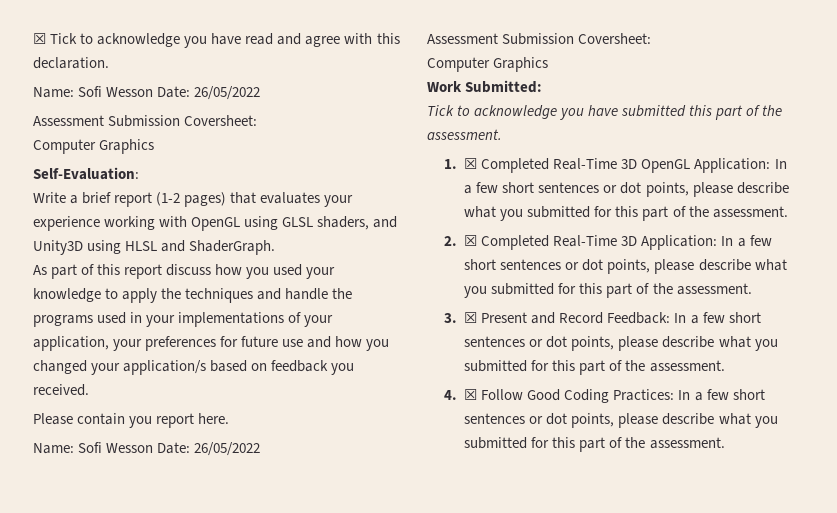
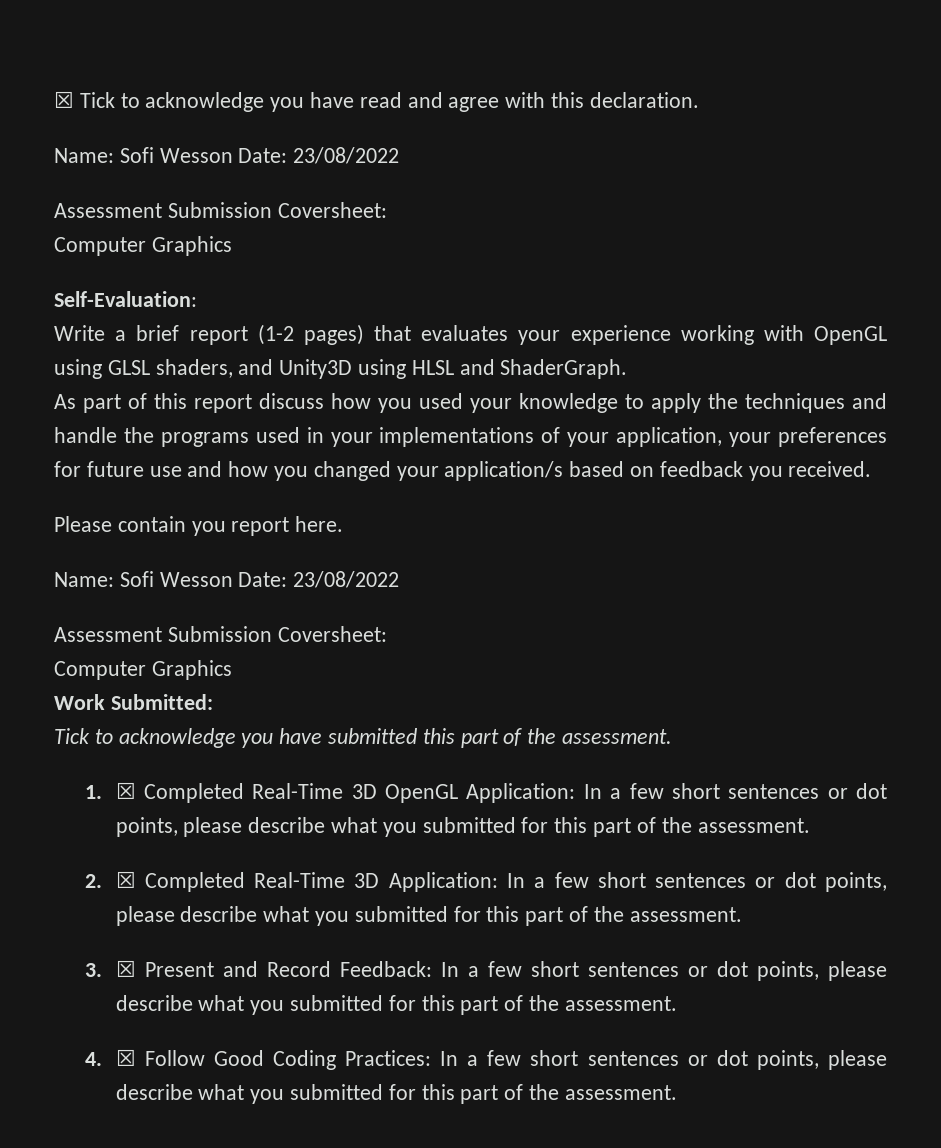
[194,86,261,100] 26/05/2022 -> [293,147,400,164] 23/08/2022
[194,442,261,456] 26/05/2022 -> [293,571,400,588] 23/08/2022

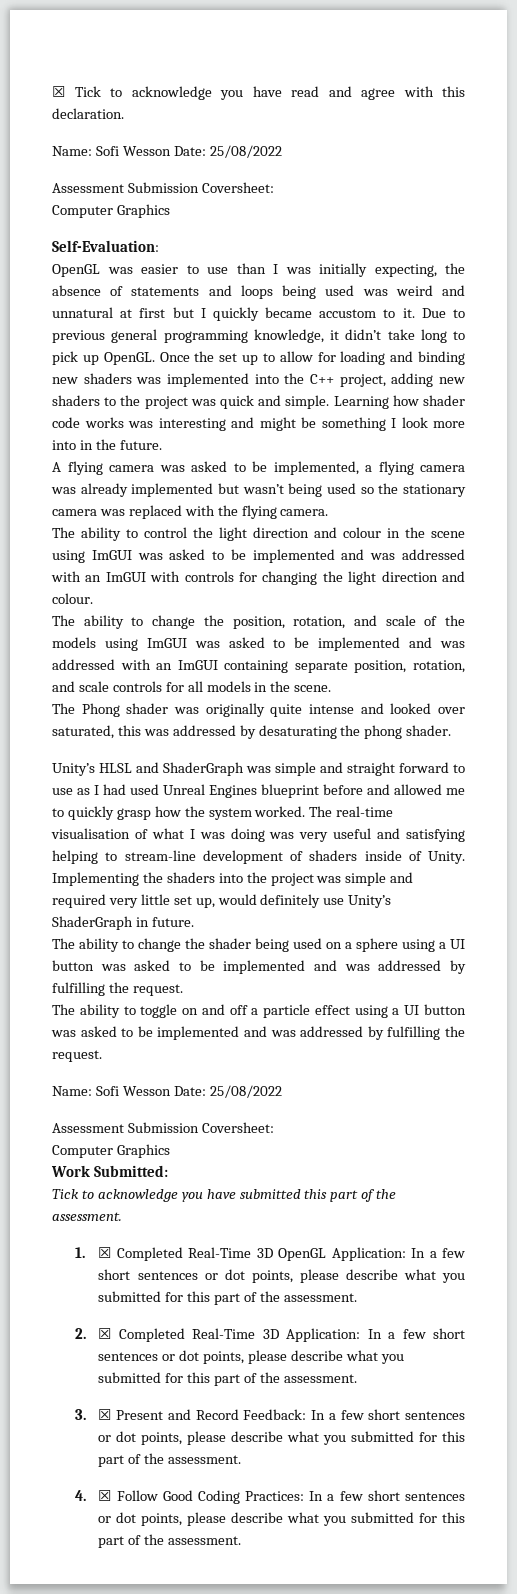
[293,147,400,164] 23/08/2022 -> [209,145,282,158] 25/08/2022
[54,324,887,345] [54,359,628,379] [54,393,887,413] [54,427,887,447] [54,461,872,481] [54,516,344,536] [54,571,400,588] Write a brief report (1-2 pages) that evaluates your experience working with OpenGL using GLSL shaders, and Unity3D using HLSL and ShaderGraph. // As part of this report discuss how you used your knowledge to apply the techniques and handle the programs used in your implementations of your application, your preferences for future use and how you changed your application/s based on feedback you received. // Please contain you report here. // Name: Sofi Wesson Date: 23/08/2022 -> [52,263,465,277] [52,285,466,299] [52,307,466,321] [52,329,465,343] [52,351,465,365] [52,373,466,387] [52,395,465,409] [52,417,465,431] [52,439,162,450] [52,461,465,475] [51,483,466,497] [52,505,329,519] [52,527,465,541] [52,549,465,563] [51,571,465,585] [52,593,93,604] [52,615,465,629] [52,637,466,651] [52,659,465,673] [52,681,332,692] [52,703,466,717] [52,725,452,739] [52,762,465,776] [52,784,465,798] [52,806,394,820] [51,828,465,842] [52,850,465,864] [52,872,414,886] [52,894,392,908] [52,916,194,930] [52,938,465,952] [52,960,466,974] [52,982,183,996] [52,1004,467,1018] [51,1026,466,1040] [52,1050,102,1062] [52,1085,282,1098] OpenGL was easier to use than I was initially expecting, the absence of statements and loops being used was weird and unnatural at first but I quickly became accustom to it. Due to previous general programming knowledge, it didn’t take long to pick up OpenGL. Once the set up to allow for loading and binding new shaders was implemented into the C++ project, adding new shaders to the project was quick and simple. Learning how shader code works was interesting and might be something I look more into in the future. // A flying camera was asked to be implemented, a flying camera was already implemented but wasn’t being used so the stationary camera was replaced with the flying camera. // The ability to control the light direction and colour in the scene using ImGUI was asked to be implemented and was addressed with an ImGUI with controls for changing the light direction and colour. // The ability to change the position, rotation, and scale of the models using ImGUI was asked to be implemented and was addressed with an ImGUI containing separate position, rotation, and scale controls for all models in the scene. // The Phong shader was originally quite intense and looked over saturated, this was addressed by desaturating the phong shader. // Unity’s HLSL and ShaderGraph was simple and straight forward to use as I had used Unreal Engines blueprint before and allowed me to quickly grasp how the system worked. The real-time visualisation of what I was doing was very useful and satisfying helping to stream-line development of shaders inside of Unity. Implementing the shaders into the project was simple and required very little set up, would definitely use Unity’s ShaderGraph in future. // The ability to change the shader being used on a sphere using a UI button was asked to be implemented and was addressed by fulfilling the request. // The ability to toggle on and off a particle effect using a UI button was asked to be implemented and was addressed by fulfilling the request. // Name: Sofi Wesson Date: 25/08/2022

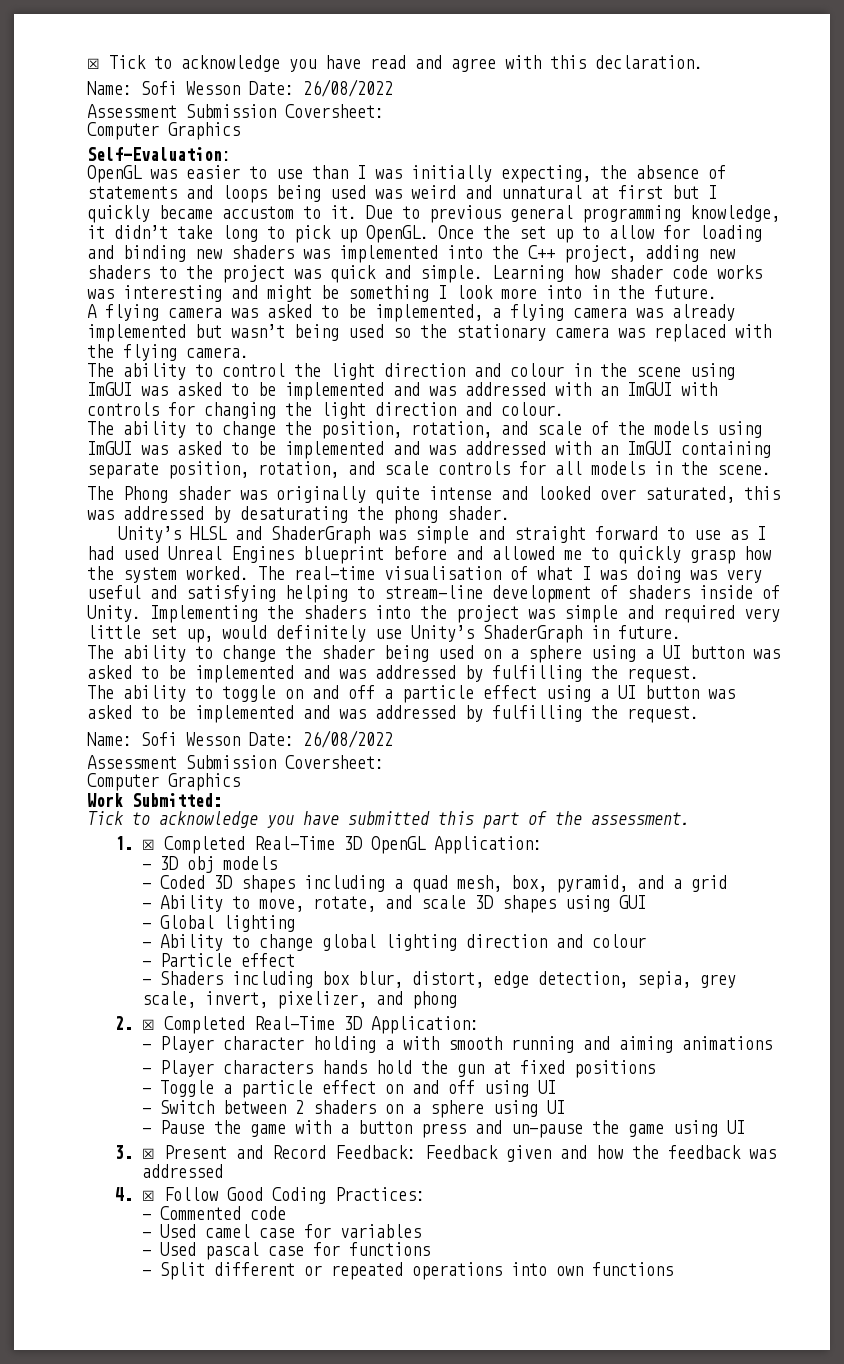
[209,145,282,158] 25/08/2022 -> [303,79,393,97] 26/08/2022
[209,1085,282,1098] 25/08/2022 -> [303,730,393,748] 26/08/2022
[411,1248,465,1258] [98,1269,465,1283] [98,1291,357,1305] In a few short sentences or dot points, please describe what you submitted for this part of the assessment. -> [142,856,278,873] [142,875,728,893] [142,895,647,913] [142,915,296,932] [142,934,647,951] [142,953,296,967] [142,971,737,989] [142,991,458,1009] // - 3D obj models // - Coded 3D shapes including a quad mesh, box, pyramid, and a grid // - Ability to move, rotate, and scale 3D shapes using GUI // - Global lighting // - Ability to change global lighting direction and colour // - Particle effect // - Shaders including box blur, distort, edge detection, sepia, grey scale, invert, pixelizer, and phong
[367,1328,465,1339] [98,1350,404,1364] [98,1372,357,1386] In a few short sentences or dot points, please describe what you submitted for this part of the assessment. -> [142,1036,773,1053] [142,1060,656,1078] [142,1080,557,1098] [142,1100,566,1118] [142,1120,746,1138] // - Player character holding a with smooth running and aiming animations // - Player characters hands hold the gun at fixed positions // - Toggle a particle effect on and off using UI // - Switch between 2 shaders on a sphere using UI // - Pause the game with a button press and un-pause the game using UI
[311,1409,465,1420] [98,1431,465,1445] [98,1453,242,1467] In a few short sentences or dot points, please describe what you submitted for this part of the assessment. -> [425,1145,777,1162] [142,1164,224,1178] Feedback given and how the feedback was addressed
[309,1490,465,1501] [98,1512,465,1526] [98,1534,242,1548] In a few short sentences or dot points, please describe what you submitted for this part of the assessment. -> [142,1206,287,1220] [142,1224,422,1238] [142,1242,431,1260] [142,1262,674,1280] // - Commented code // - Used camel case for variables // - Used pascal case for functions // - Split different or repeated operations into own functions

